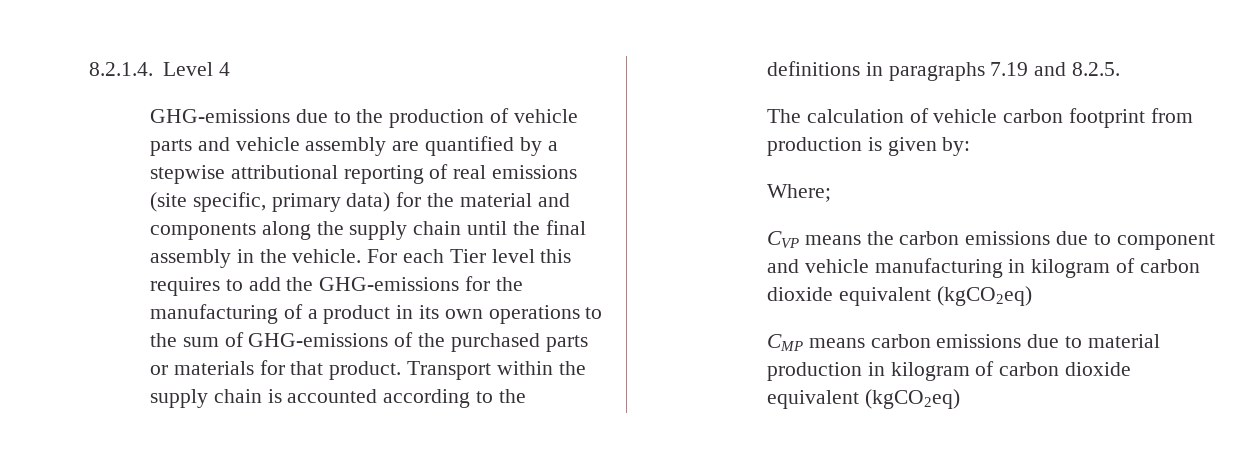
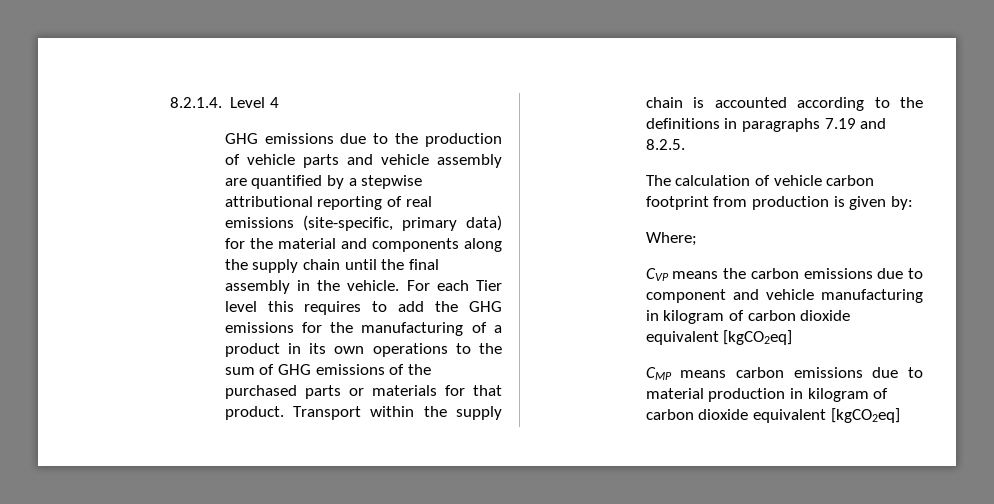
[149,109,290,123] GHG-emissions -> [224,133,334,144] GHG emissions
[149,192,266,212] (site specific, -> [302,215,393,231] (site-specific,
[319,277,460,291] GHG-emissions -> [468,301,502,312] [224,322,294,333] GHG emissions
[248,333,389,347] GHG-emissions -> [277,364,385,375] GHG emissions
[936,286,1032,306] (kgCO2eq) -> [723,330,793,345] [kgCO2eq]
[864,389,960,409] (kgCO2eq) -> [830,408,900,423] [kgCO2eq]

